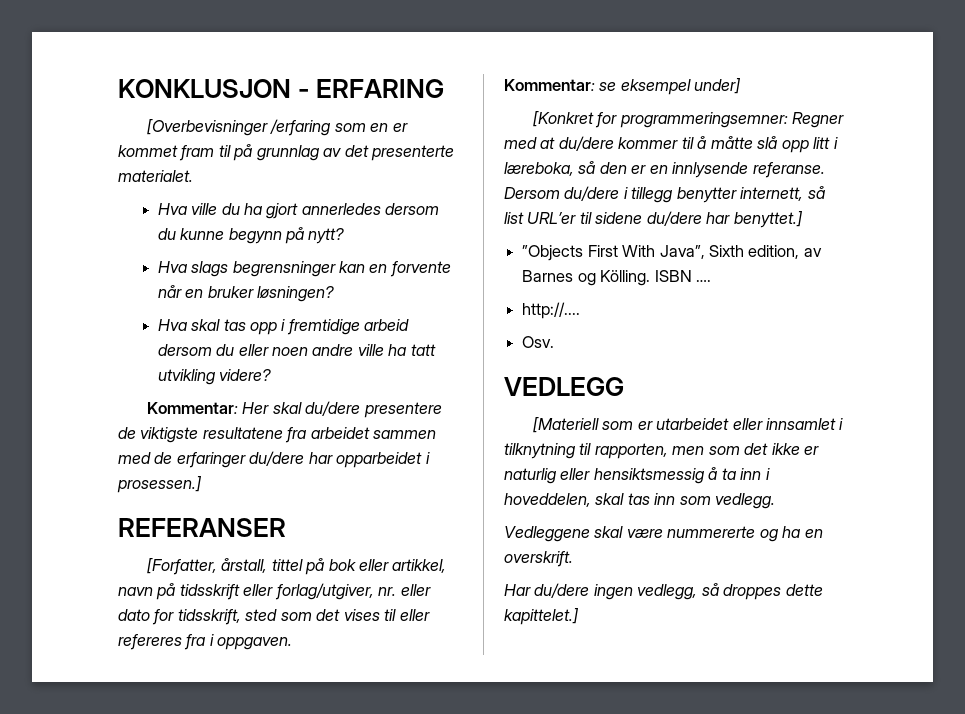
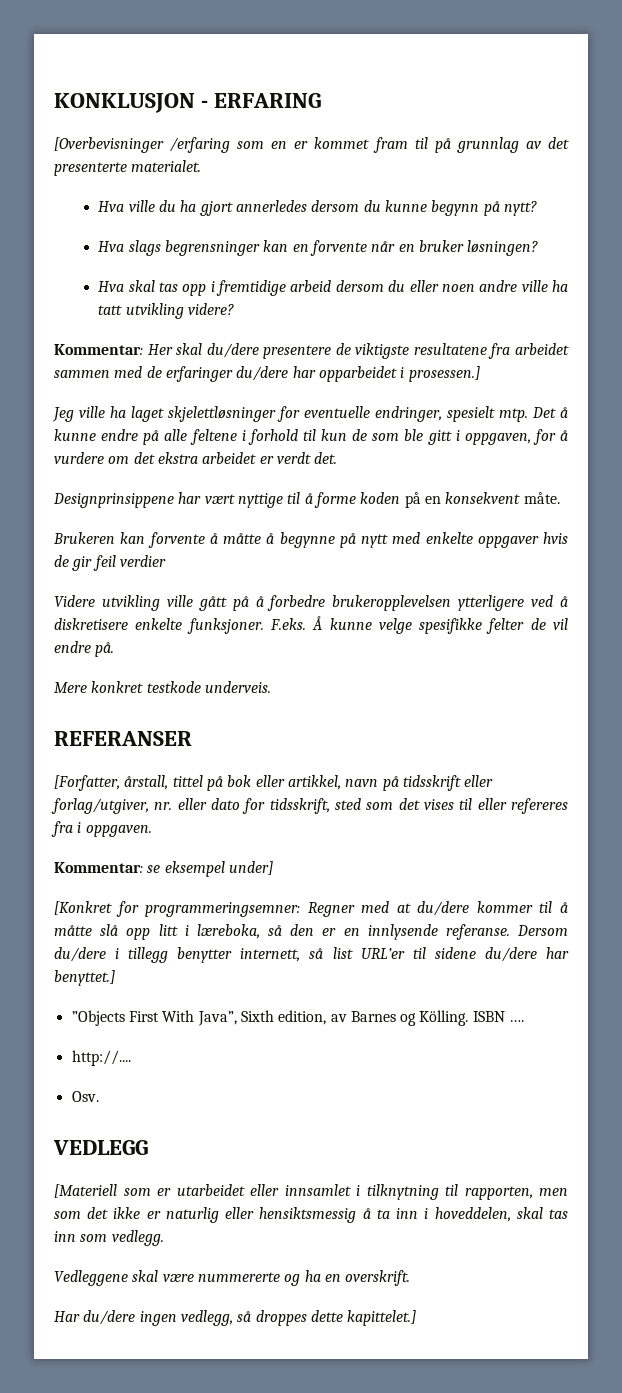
(202, 484) none -> [52,406,568,422] [54,429,568,445] [54,452,338,464] [53,492,560,508] [53,532,568,548] [54,555,166,571] [54,595,568,611] [54,616,569,634] [54,641,115,657] [54,681,271,693] // Jeg ville ha laget skjelettløsninger for eventuelle endringer, spesielt mtp. Det å kunne endre på alle feltene i forhold til kun de som ble gitt i oppgaven, for å vurdere om det ekstra arbeidet er verdt det. // Designprinsippene har vært nyttige til å forme koden på en konsekvent måte. // Brukeren kan forvente å måtte å begynne på nytt med enkelte oppgaver hvis de gir feil verdier // Videre utvikling ville gått på å forbedre brukeropplevelsen ytterligere ved å diskretisere enkelte funksjoner. F.eks. Å kunne velge spesifikke felter de vil endre på. // Mere konkret testkode underveis.

